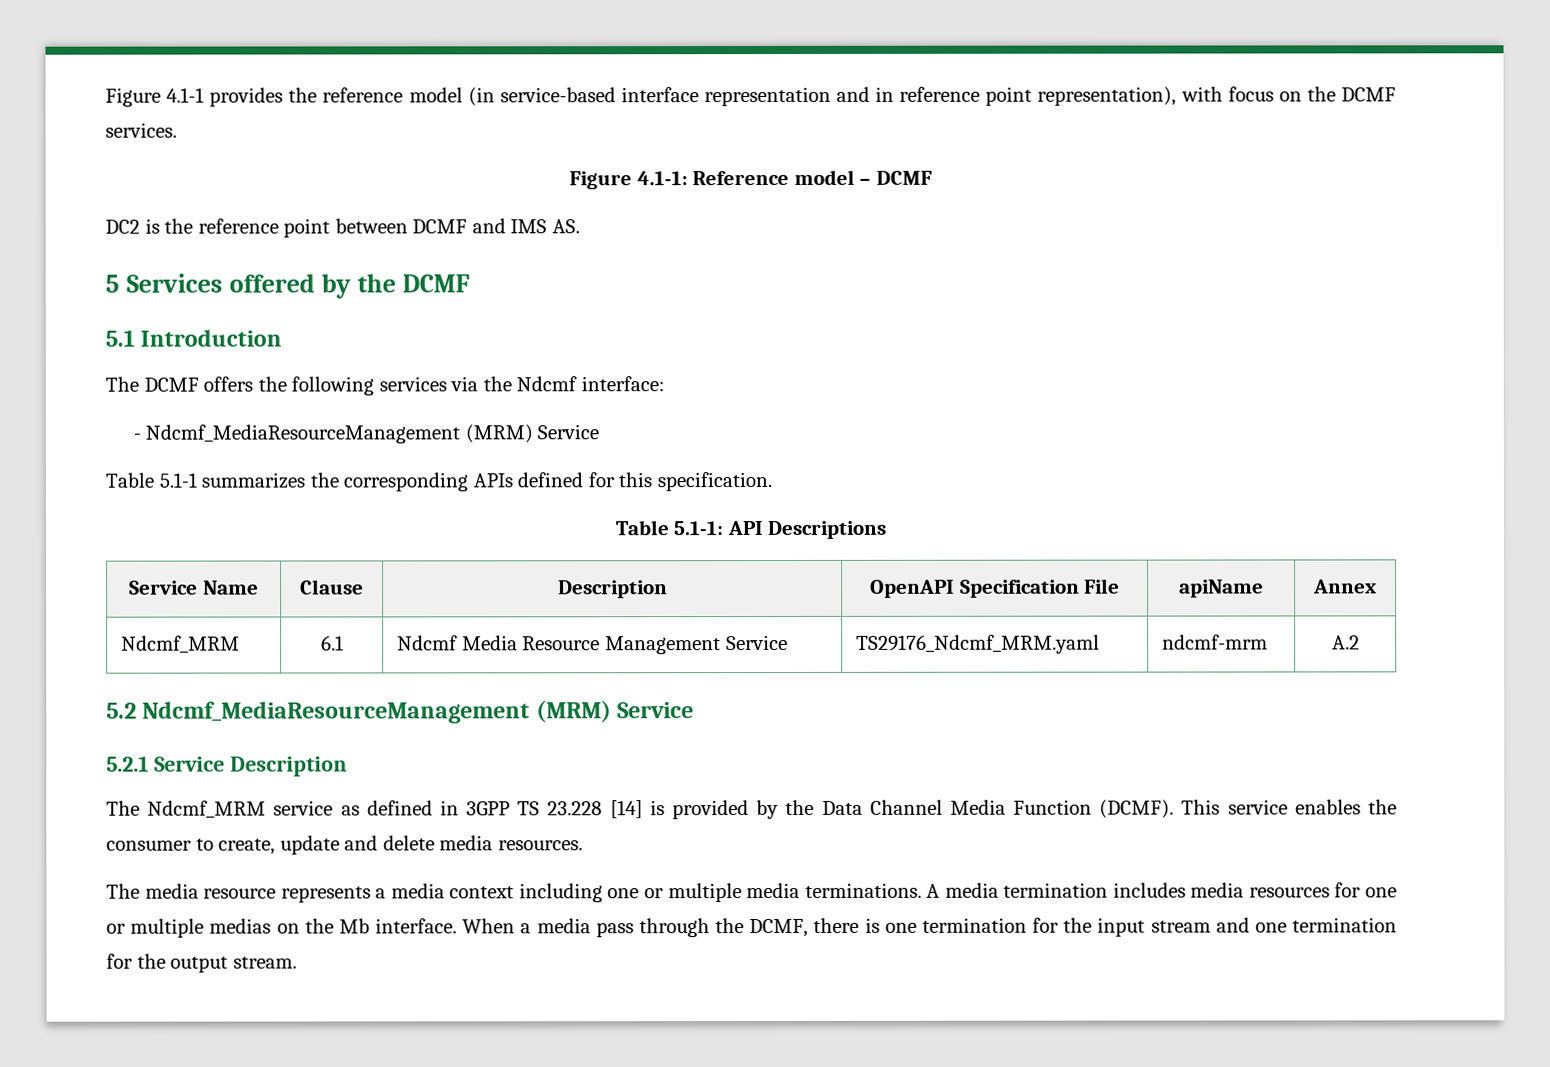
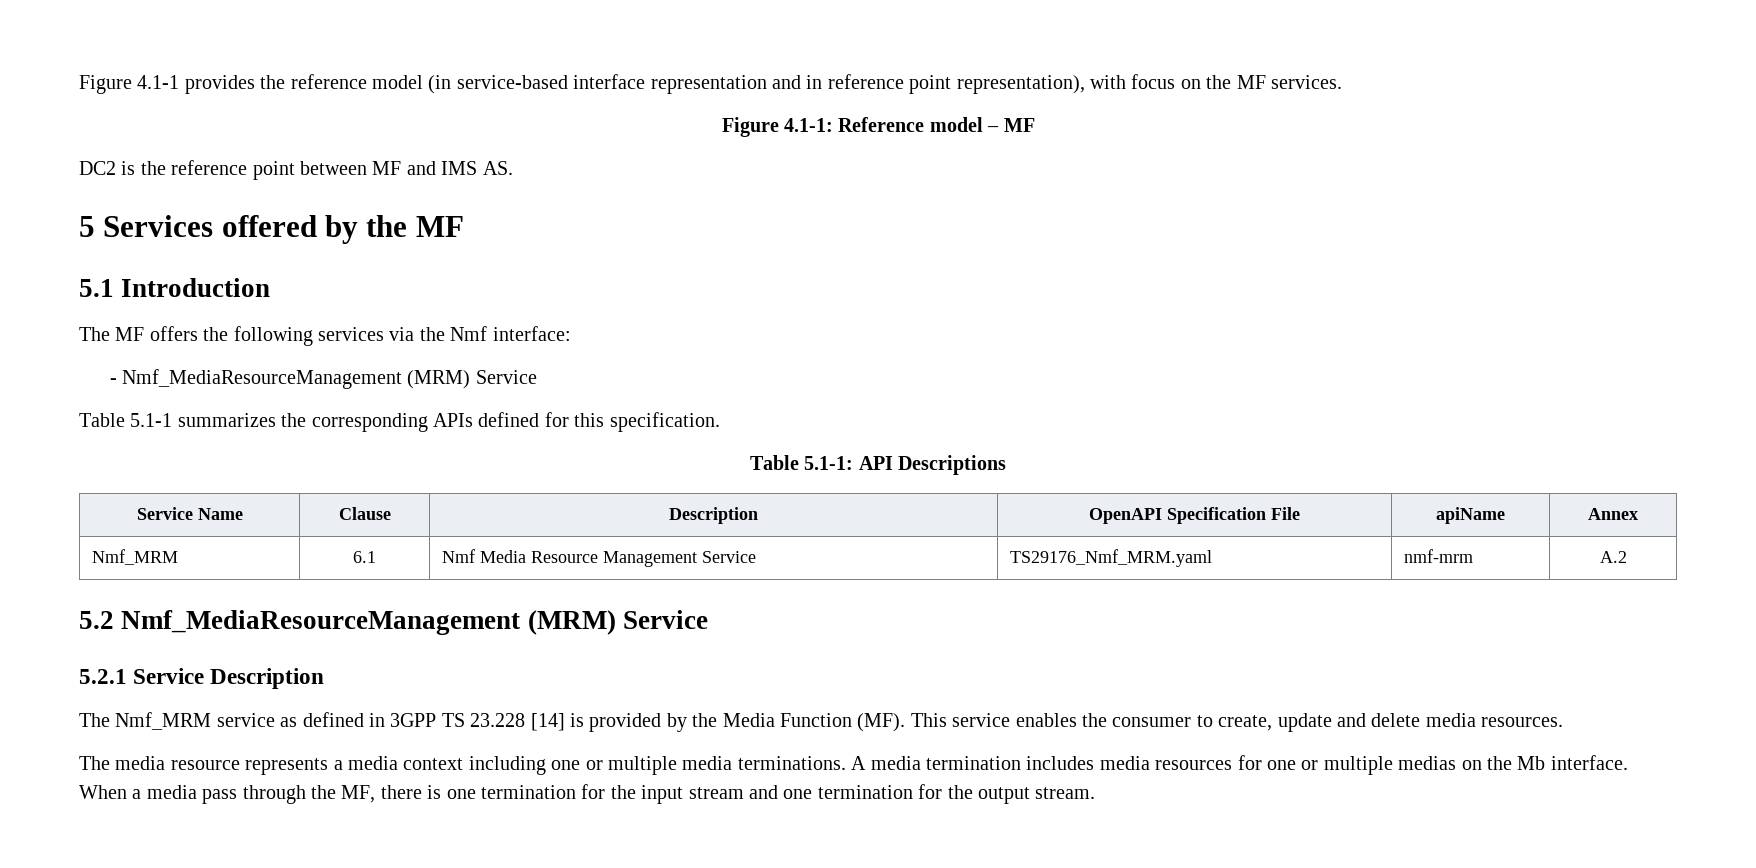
[1341,87,1396,102] DCMF -> [1236,75,1266,89] MF
[875,170,932,185] DCMF -> [1003,118,1035,132] MF
[412,219,468,234] DCMF -> [372,161,402,175] MF
[402,274,471,293] DCMF -> [415,216,464,237] MF
[143,377,199,392] DCMF -> [115,327,145,341] MF
[516,376,578,392] Ndcmf -> [450,326,488,341] Nmf
[145,424,461,444] Ndcmf_MediaResourceManagement -> [121,369,402,389] Nmf_MediaResourceManagement
[121,635,241,653] Ndcmf_MRM -> [92,549,179,565] Nmf_MRM
[397,635,459,651] Ndcmf -> [442,549,476,563] Nmf
[856,634,1101,654] [1162,634,1269,650] TS29176_Ndcmf_MRM.yaml | ndcmf-mrm -> [1010,549,1213,567] [1404,549,1474,563] TS29176_Nmf_MRM.yaml | nmf-mrm
[142,701,531,724] Ndcmf_MediaResourceManagement -> [121,610,521,635] Nmf_MediaResourceManagement
[147,800,267,818] Ndcmf_MRM -> [115,712,212,730] Nmf_MRM
[821,799,943,815] Data Channel -> (718, 720) none
[1099,799,1175,819] (DCMF). -> [857,713,906,732] (MF).
[749,918,809,938] DCMF, -> [341,785,376,803] MF,

